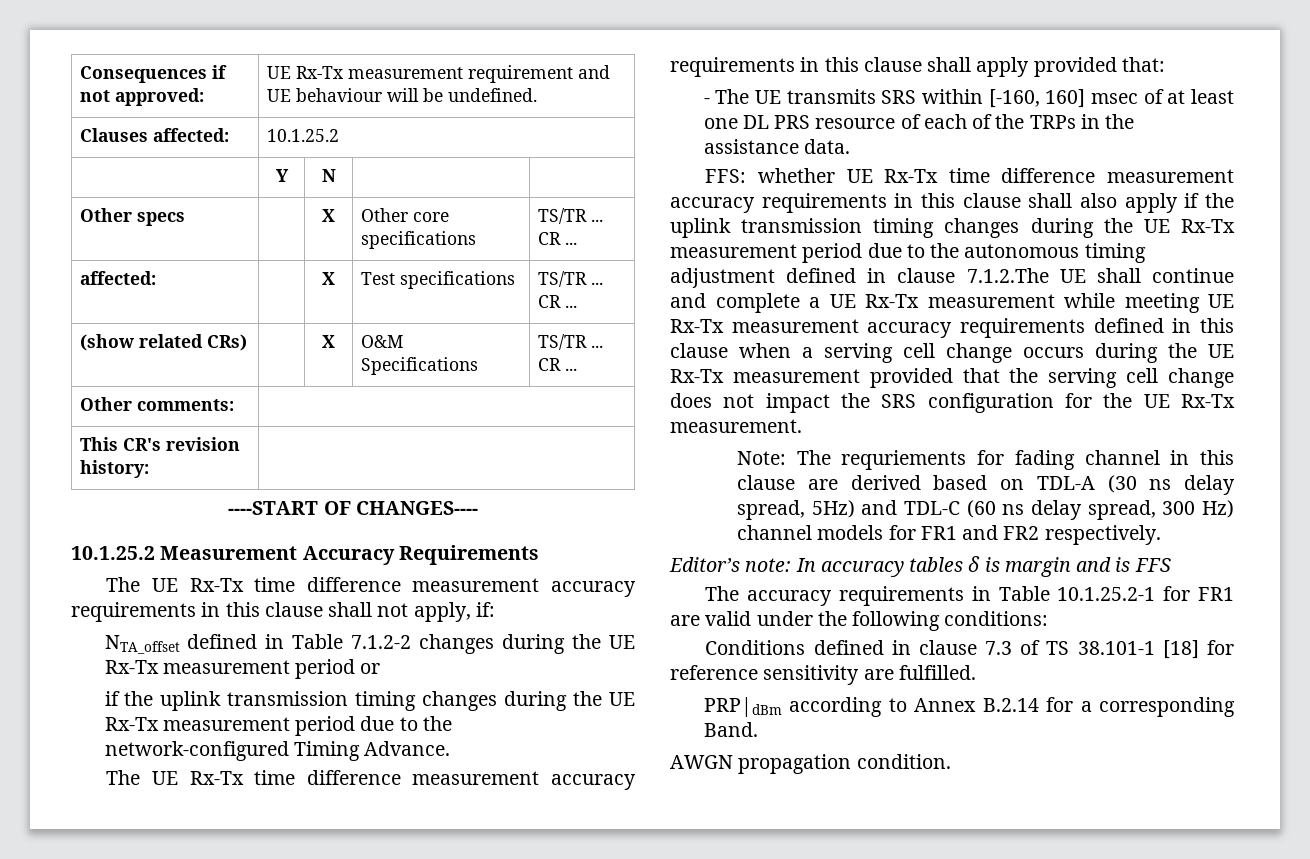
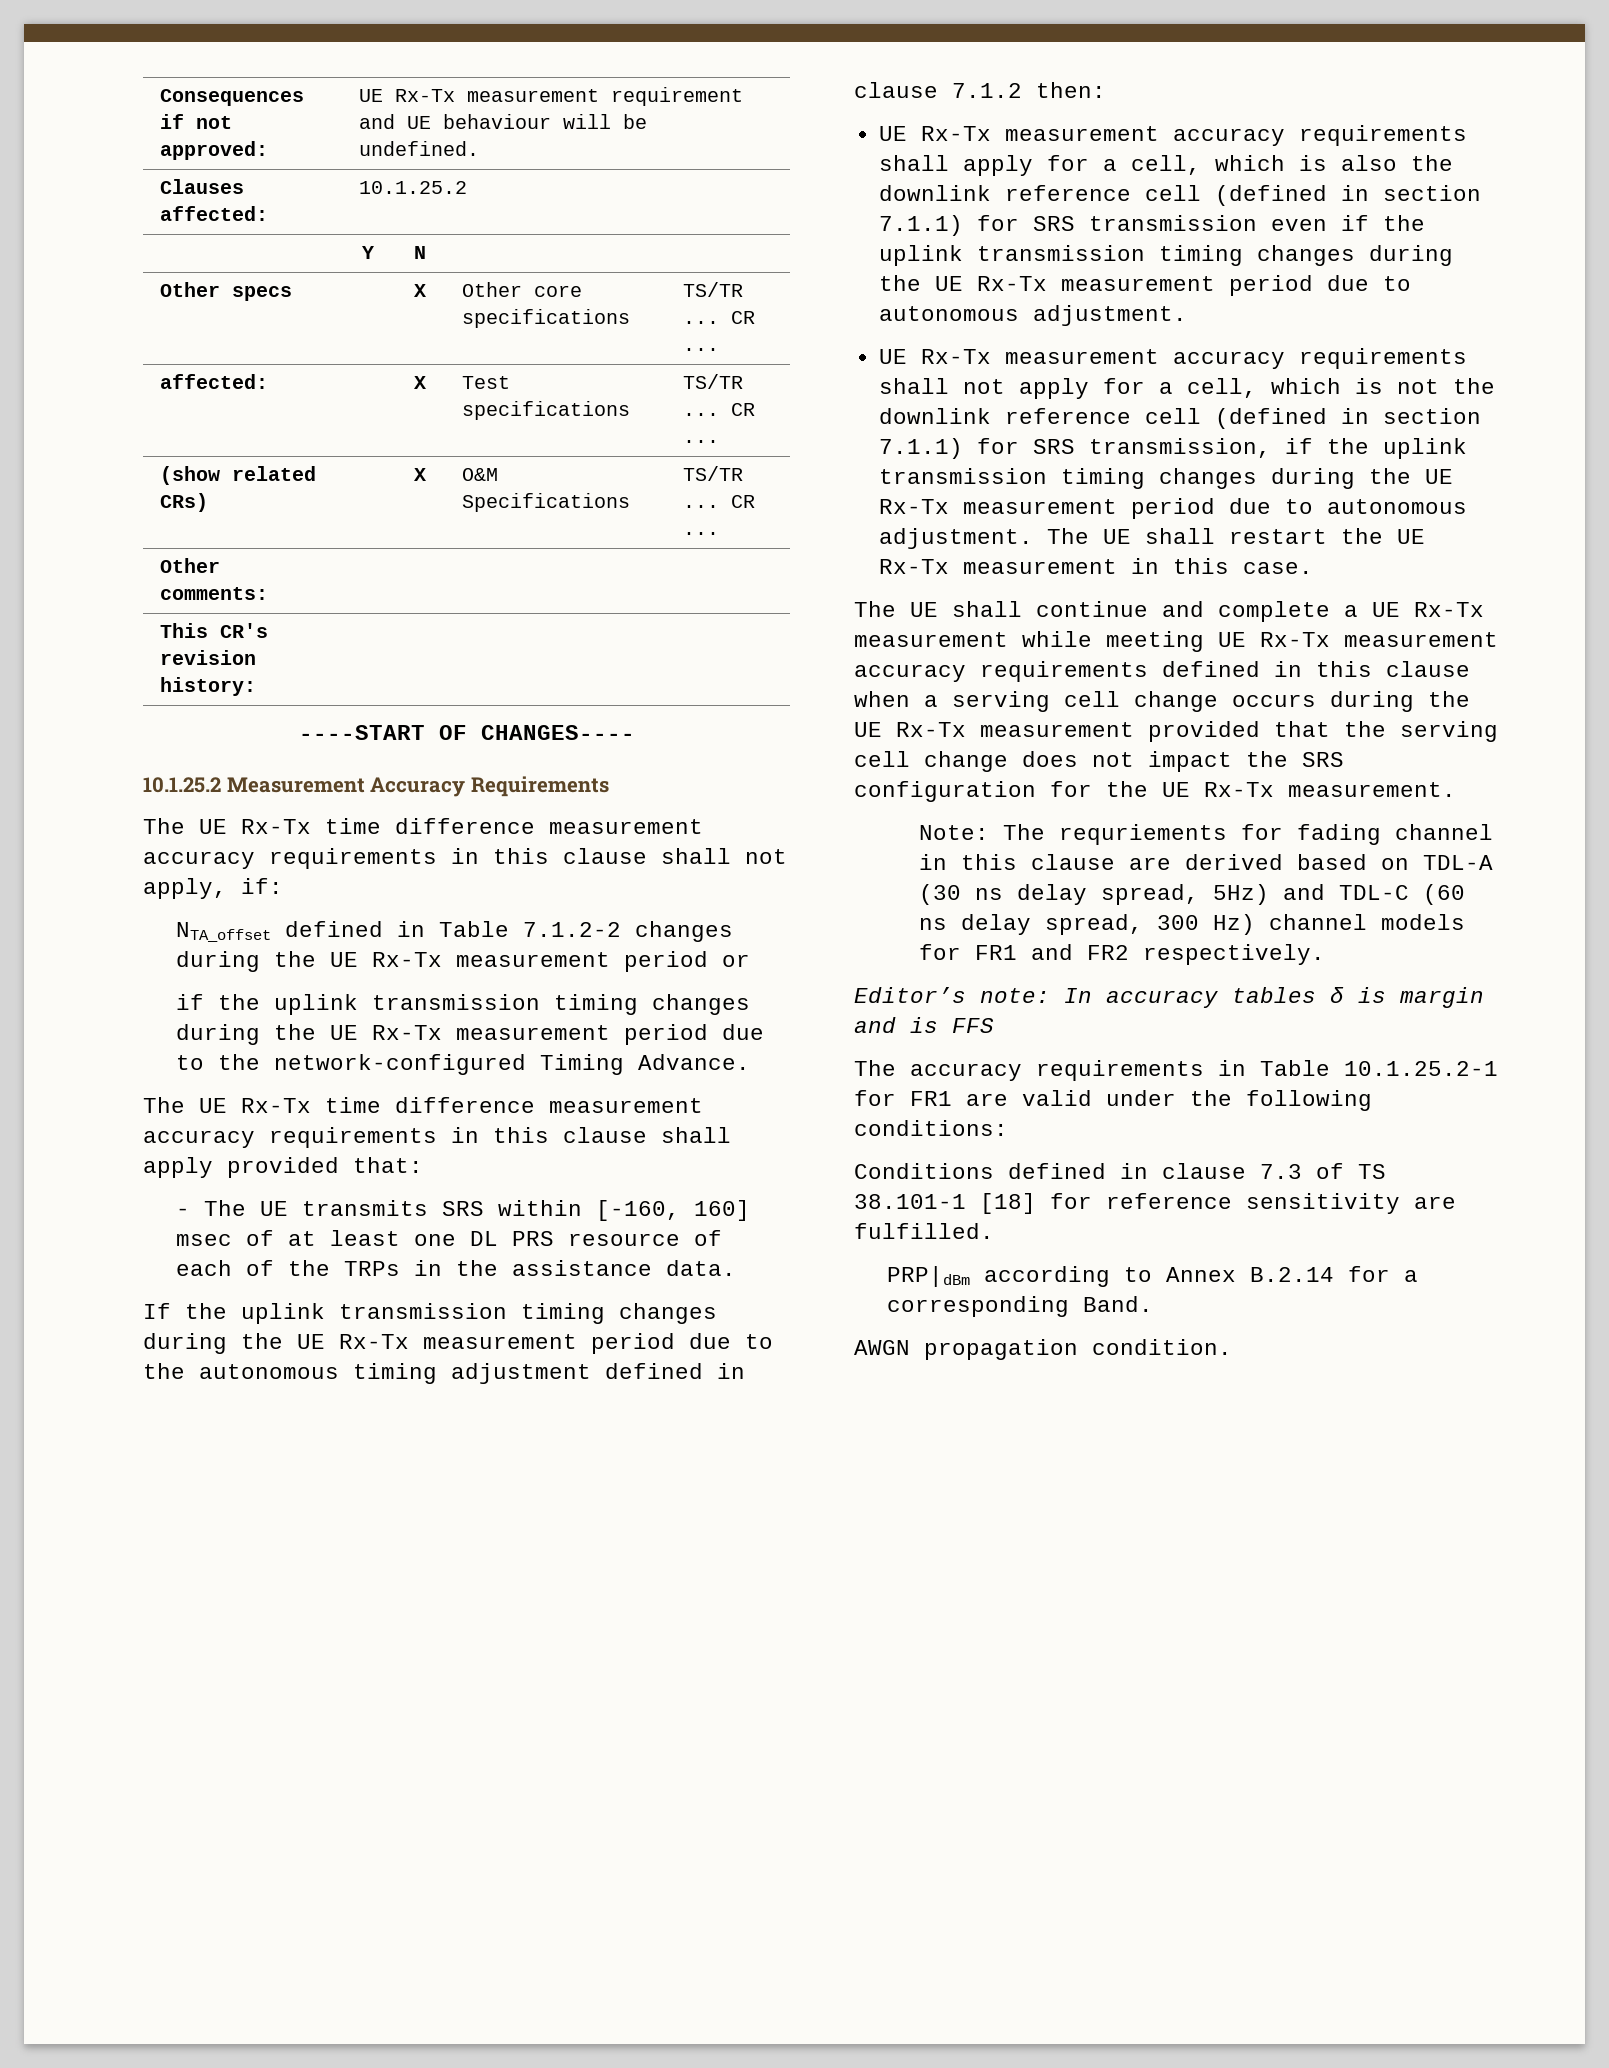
[705,168,1234,183] [670,193,1200,213] FFS: whether UE Rx-Tx time difference measurement accuracy requirements in this clause shall also apply if -> [143,1303,171,1319] If
[966,268,1049,283] 7.1.2.The -> [952,82,1106,98] [878,125,1467,146] [878,155,1453,176] [878,185,1481,206] [878,215,1425,236] [878,245,1453,266] [878,275,1411,296] [878,305,1187,326] [878,348,1467,369] [878,378,1495,399] [878,408,1481,429] [878,438,1467,459] [878,468,1453,489] [878,498,1467,519] [878,528,1425,549] [878,558,1313,574] [854,601,896,617] 7.1.2 then: // UE Rx-Tx measurement accuracy requirements shall apply for a cell, which is also the downlink reference cell (defined in section 7.1.1) for SRS transmission even if the uplink transmission timing changes during the UE Rx-Tx measurement period due to autonomous adjustment. // UE Rx-Tx measurement accuracy requirements shall not apply for a cell, which is not the downlink reference cell (defined in section 7.1.1) for SRS transmission, if the uplink transmission timing changes during the UE Rx-Tx measurement period due to autonomous adjustment. The UE shall restart the UE Rx-Tx measurement in this case. // The

